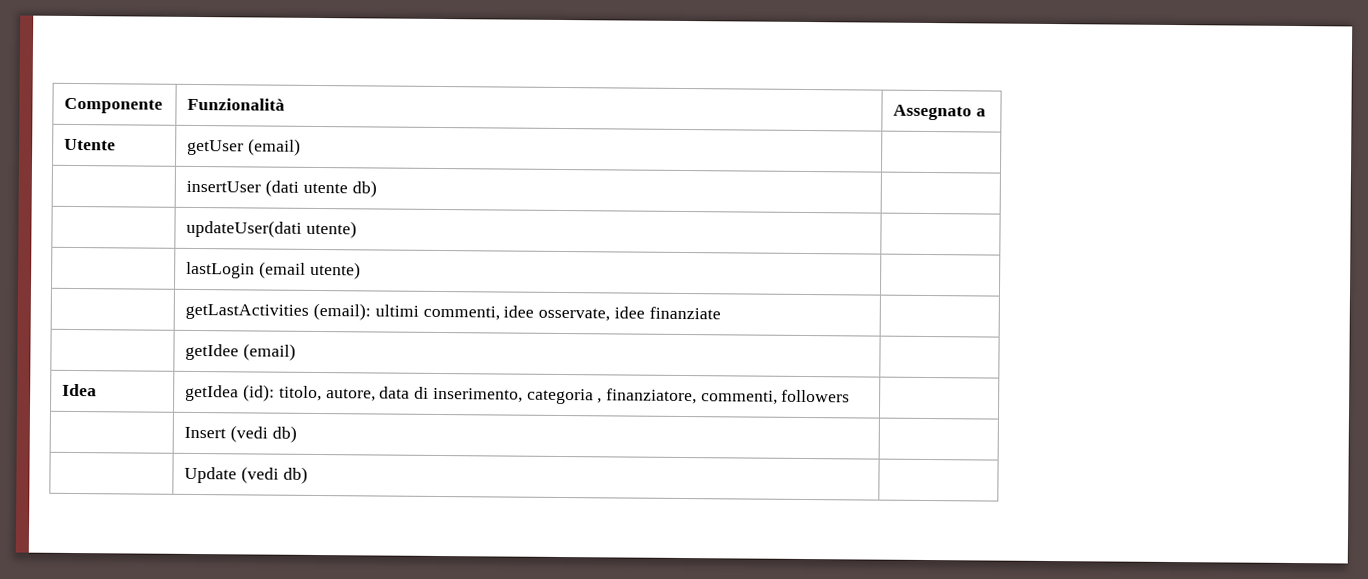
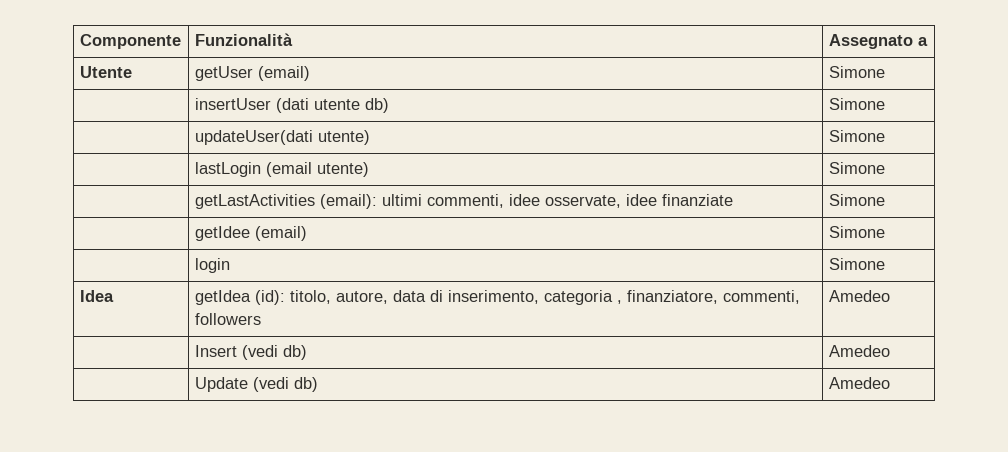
(302, 147) none -> [828,66,885,78] Simone
(377, 189) none -> [828,98,885,110] Simone
(358, 229) none -> [828,130,885,142] Simone
(361, 270) none -> [828,162,885,174] Simone
(721, 313) none -> [828,194,885,206] Simone
(297, 352) none -> [828,226,885,238] [194,258,230,273] [828,258,885,270] Simone // | login | Simone
(851, 396) none -> [828,290,890,302] Amedeo
(297, 434) none -> [828,345,890,357] Amedeo
(308, 475) none -> [828,377,890,389] Amedeo

